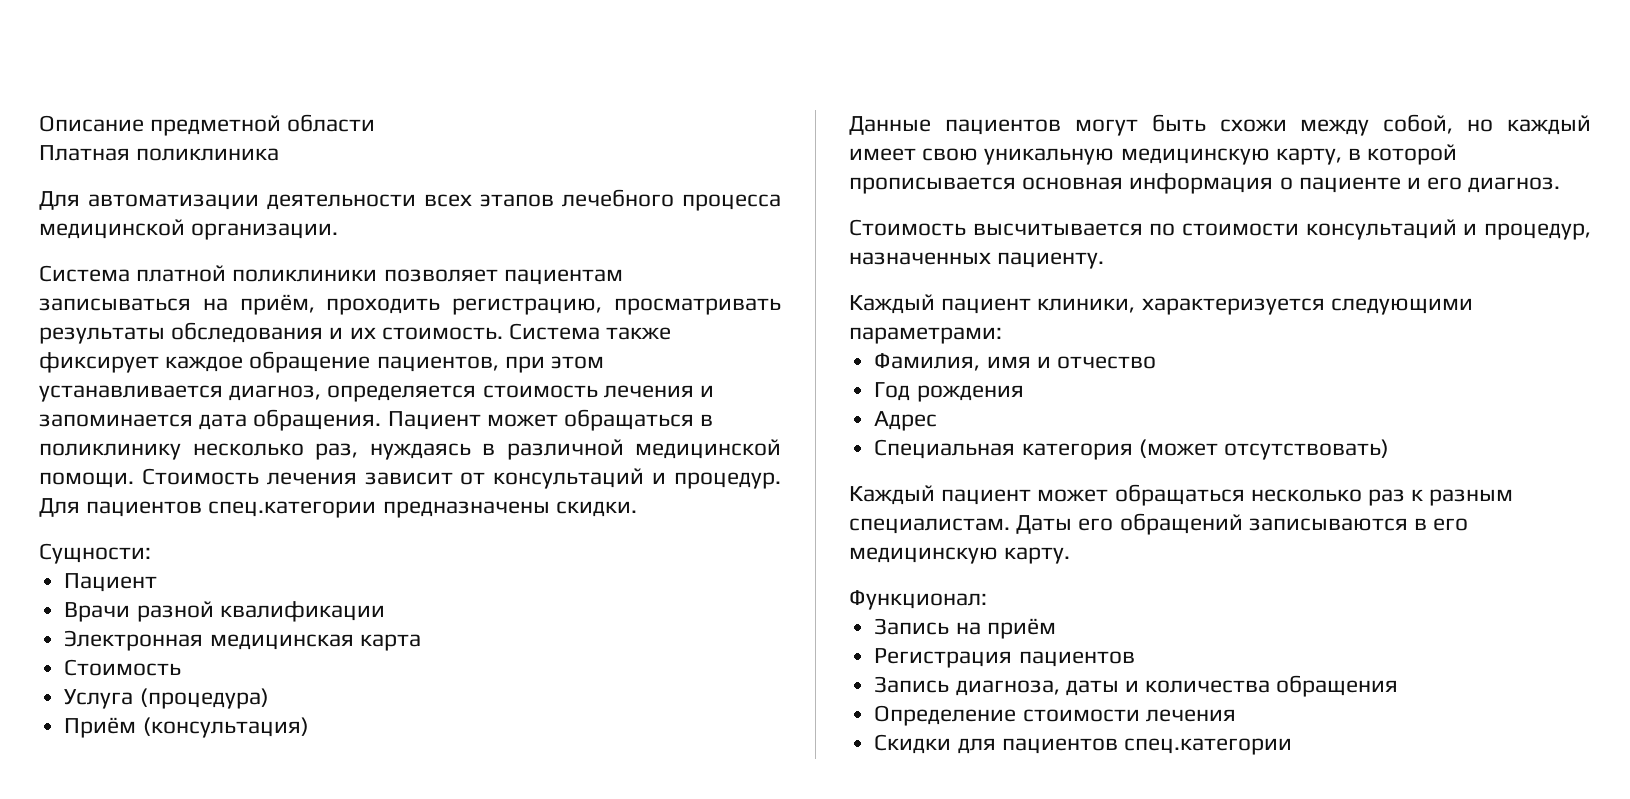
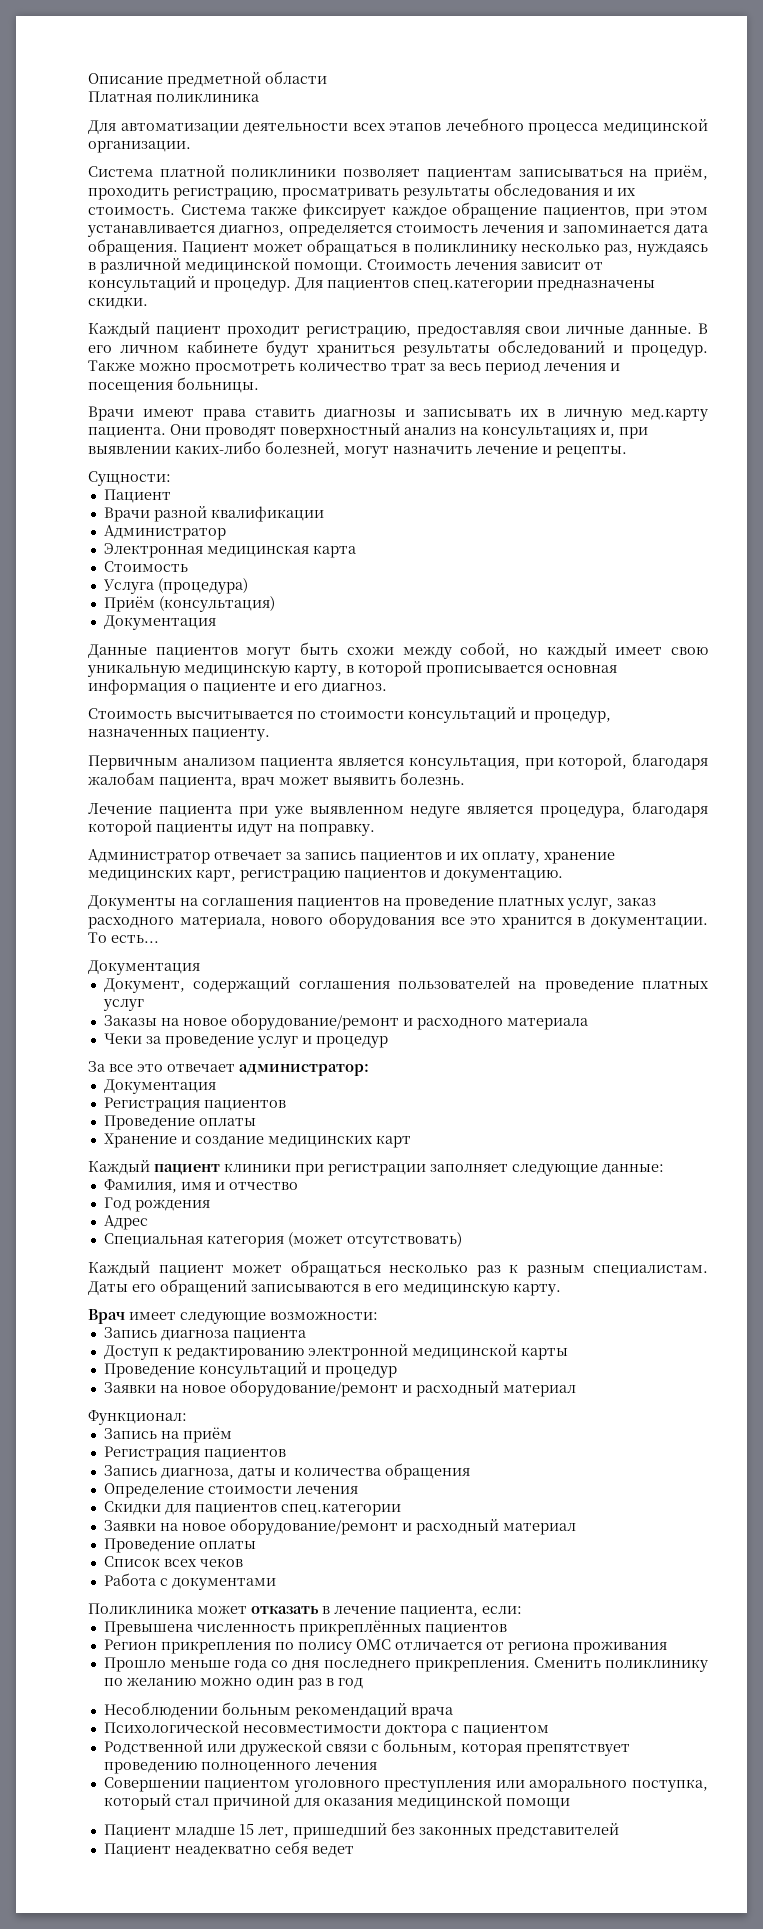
(637, 509) none -> [88,322,708,338] [88,340,708,357] [88,360,620,375] [88,377,259,393] [88,406,708,421] [88,423,648,439] [88,441,627,458] // Каждый пациент проходит регистрацию, предоставляя свои личные данные. В его личном кабинете будут храниться результаты обследований и процедур. Также можно просмотреть количество трат за весь период лечения и посещения больницы. // Врачи имеют права ставить диагнозы и записывать их в личную мед.карту пациента. Они проводят поверхностный анализ на консультациях и, при выявлении каких-либо болезней, могут назначить лечение и рецепты.
(385, 611) none -> [103,525,226,540] // Администратор
(309, 727) none -> [103,615,216,630] // Документация
[849,294,1473,315] [849,327,1002,344] Каждый пациент клиники, характеризуется следующими параметрами: -> [88,753,708,770] [88,772,465,789] [88,801,708,818] [88,820,375,836] [88,849,615,864] [88,869,563,882] [88,895,656,910] [88,912,708,929] [88,932,159,943] [88,960,200,975] [103,977,709,993] [102,999,144,1011] [103,1013,588,1030] [103,1033,388,1048] [88,1061,369,1076] [103,1079,216,1094] [103,1097,286,1112] [103,1115,256,1130] [103,1133,411,1148] [88,1160,664,1176] Первичным анализом пациента является консультация, при которой, благодаря жалобам пациента, врач может выявить болезнь. // Лечение пациента при уже выявленном недуге является процедура, благодаря которой пациенты идут на поправку. // Администратор отвечает за запись пациентов и их оплату, хранение медицинских карт, регистрацию пациентов и документацию. // Документы на соглашения пациентов на проведение платных услуг, заказ расходного материала, нового оборудования все это хранится в документации. То есть... // Документация // Документ, содержащий соглашения пользователей на проведение платных услуг // Заказы на новое оборудование/ремонт и расходного материала // Чеки за проведение услуг и процедур // За все это отвечает администратор: // Документация // Регистрация пациентов // Проведение оплаты // Хранение и создание медицинских карт // Каждый пациент клиники при регистрации заполняет следующие данные:
(1071, 555) none -> [88,1309,378,1324] [103,1327,306,1341] [103,1344,568,1360] [103,1362,397,1378] [103,1380,576,1397] // Врач имеет следующие возможности: // Запись диагноза пациента // Доступ к редактированию электронной медицинской карты // Проведение консультаций и процедур // Заявки на новое оборудование/ремонт и расходный материал
(1292, 746) none -> [103,1518,576,1535] [103,1538,256,1553] [103,1556,243,1567] [103,1573,276,1590] [88,1603,522,1617] [103,1620,507,1636] [103,1639,667,1654] [103,1657,708,1672] [103,1677,363,1690] [103,1702,453,1719] [103,1721,549,1737] [103,1739,630,1756] [103,1762,377,1774] [103,1777,708,1792] [103,1794,570,1810] [103,1822,619,1839] [103,1841,354,1857] // Заявки на новое оборудование/ремонт и расходный материал // Проведение оплаты // Список всех чеков // Работа с документами // Поликлиника может отказать в лечение пациента, если: // Превышена численность прикреплённых пациентов // Регион прикрепления по полису ОМС отличается от региона проживания // Прошло меньше года со дня последнего прикрепления. Сменить поликлинику по желанию можно один раз в год // Несоблюдении больным рекомендаций врача // Психологической несовместимости доктора с пациентом // Родственной или дружеской связи с больным, которая препятствует проведению полноценного лечения // Совершении пациентом уголовного преступления или аморального поступка, который стал причиной для оказания медицинской помощи // Пациент младше 15 лет, пришедший без законных представителей // Пациент неадекватно себя ведет

